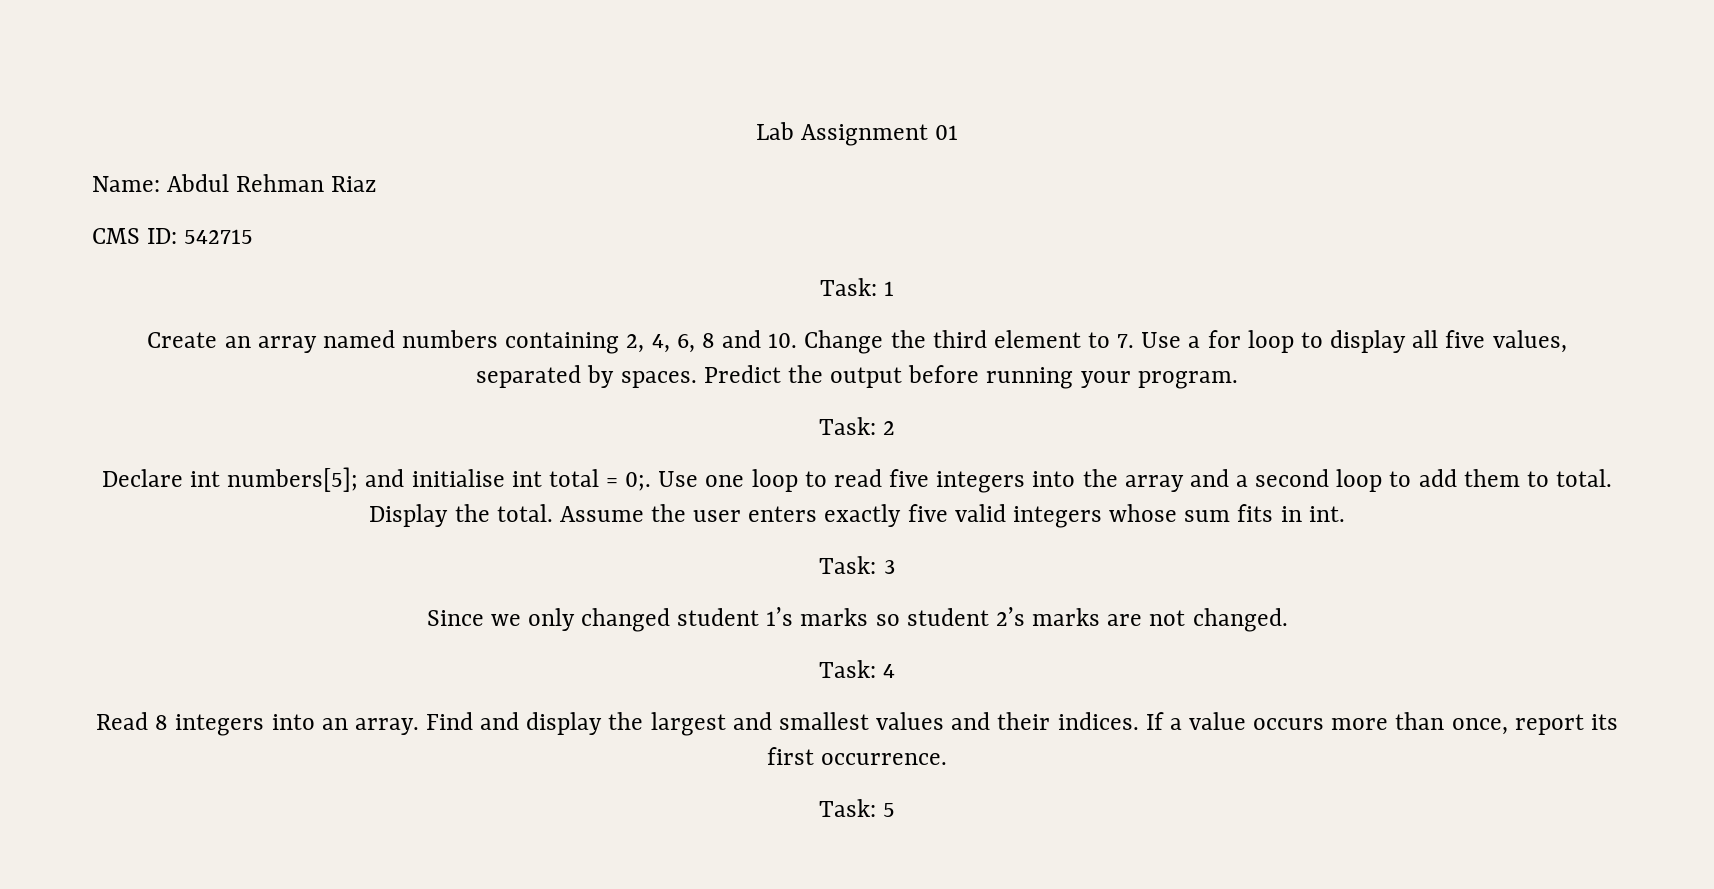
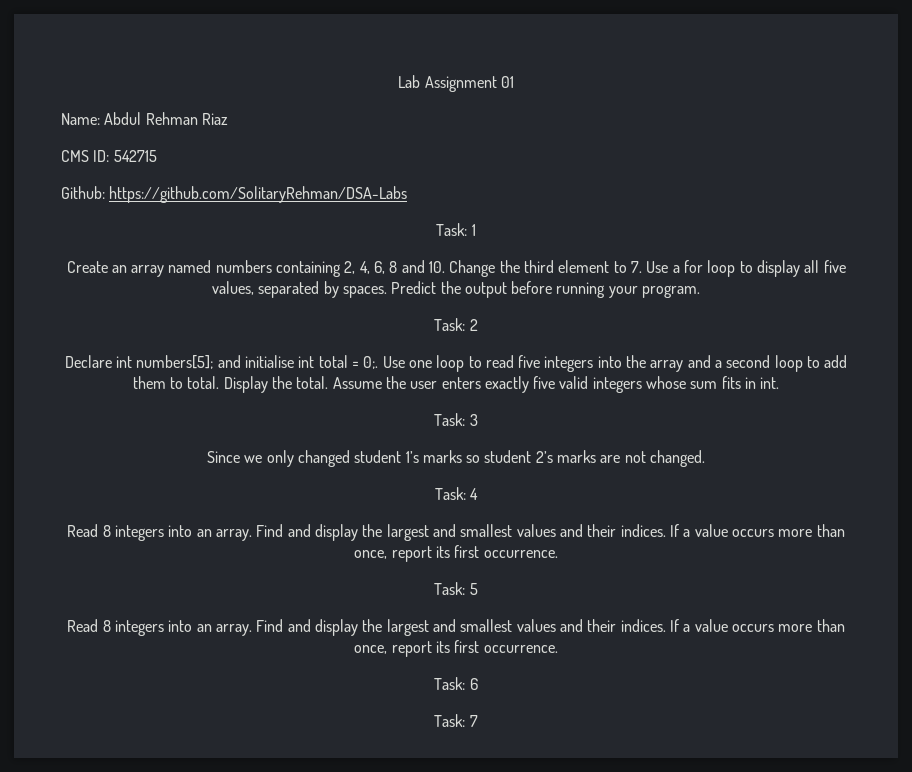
(254, 236) none -> [61,186,408,203] // Github: https://github.com/SolitaryRehman/DSA-Labs
(896, 810) none -> [67,619,845,636] [354,640,558,657] [434,677,478,690] [434,714,478,727] // Read 8 integers into an array. Find and display the largest and smallest values and their indices. If a value occurs more than once, report its first occurrence. // Task: 6 // Task: 7

